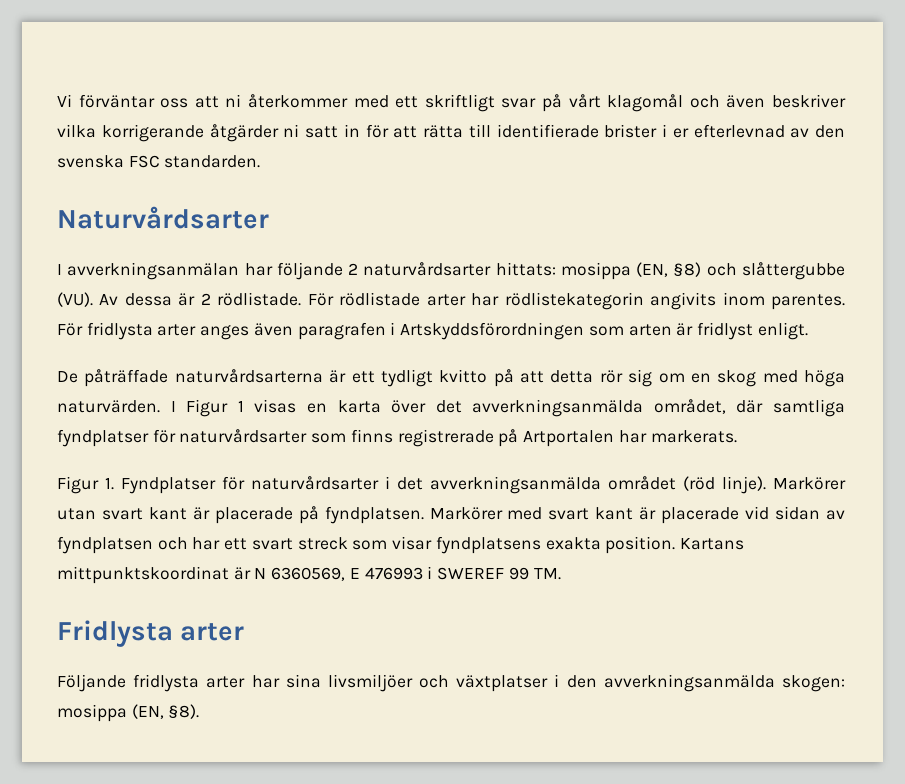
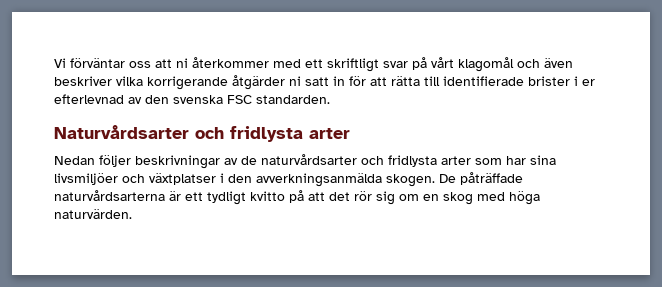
[57,262,845,280] [57,292,845,310] [57,322,808,340] // I avverkningsanmälan har följande 2 naturvårdsarter hittats: mosippa (EN, §8) och slåttergubbe (VU). Av dessa är 2 rödlistade. För rödlistade arter har rödlistekategorin angivits inom parentes. För fridlysta arter anges även paragrafen i Artskyddsförordningen som arten är fridlyst enligt. // -> [195,126,350,142] [54,154,556,169] [54,173,435,187] och fridlysta arter // Nedan följer beskrivningar av de naturvårdsarter och fridlysta arter som har sina livsmiljöer och växtplatser i den avverkningsanmälda skogen.
[550,370,594,383] detta -> [329,192,350,201] det
[170,399,846,417] [57,429,737,447] [57,476,846,494] [57,506,845,524] [57,536,744,554] [57,566,561,584] [57,620,245,647] [57,674,845,692] [57,704,200,722] I Figur 1 visas en karta över det avverkningsanmälda området, där samtliga fyndplatser för naturvårdsarter som finns registrerade på Artportalen har markerats. // Figur 1. Fyndplatser för naturvårdsarter i det avverkningsanmälda området (röd linje). Markörer utan svart kant är placerade på fyndplatsen. Markörer med svart kant är placerade vid sidan av fyndplatsen och har ett svart streck som visar fyndplatsens exakta position. Kartans mittpunktskoordinat är N 6360569, E 476993 i SWEREF 99 TM. // Fridlysta arter // Följande fridlysta arter har sina livsmiljöer och växtplatser i den avverkningsanmälda skogen: mosippa (EN, §8). -> (132, 214) none

